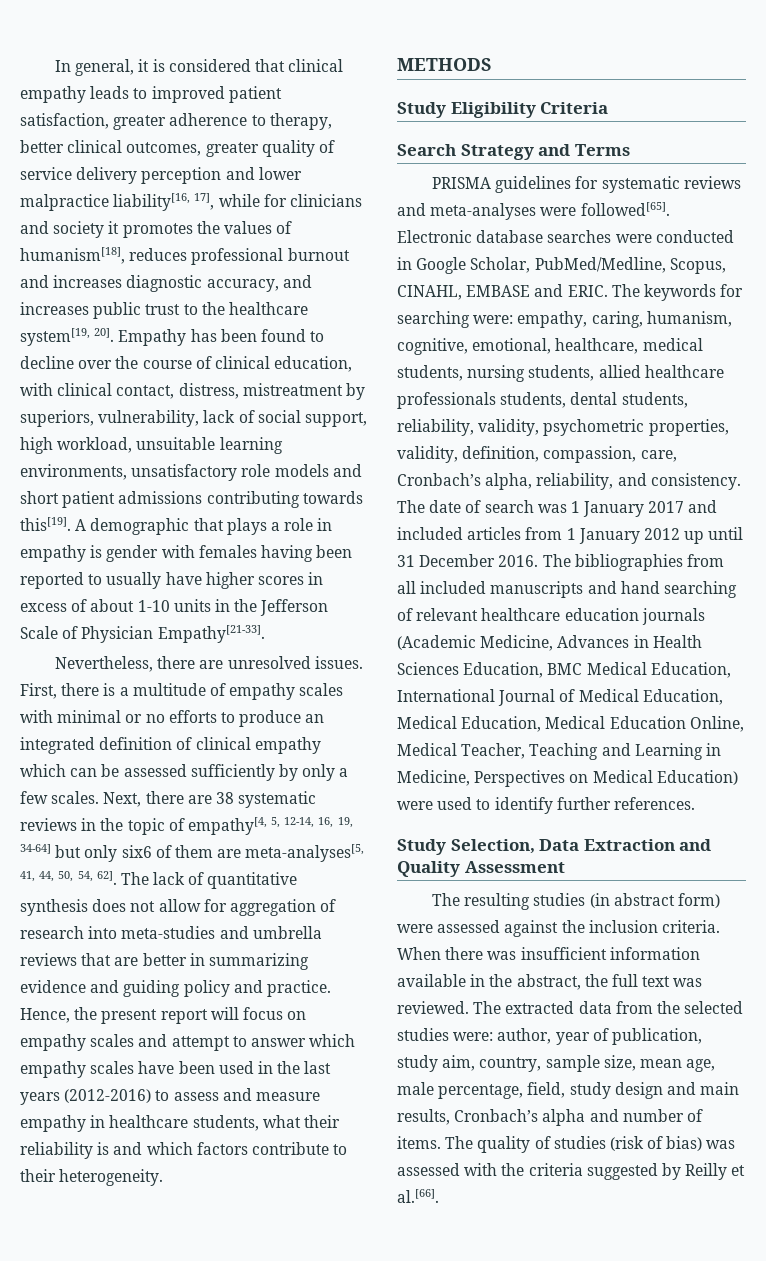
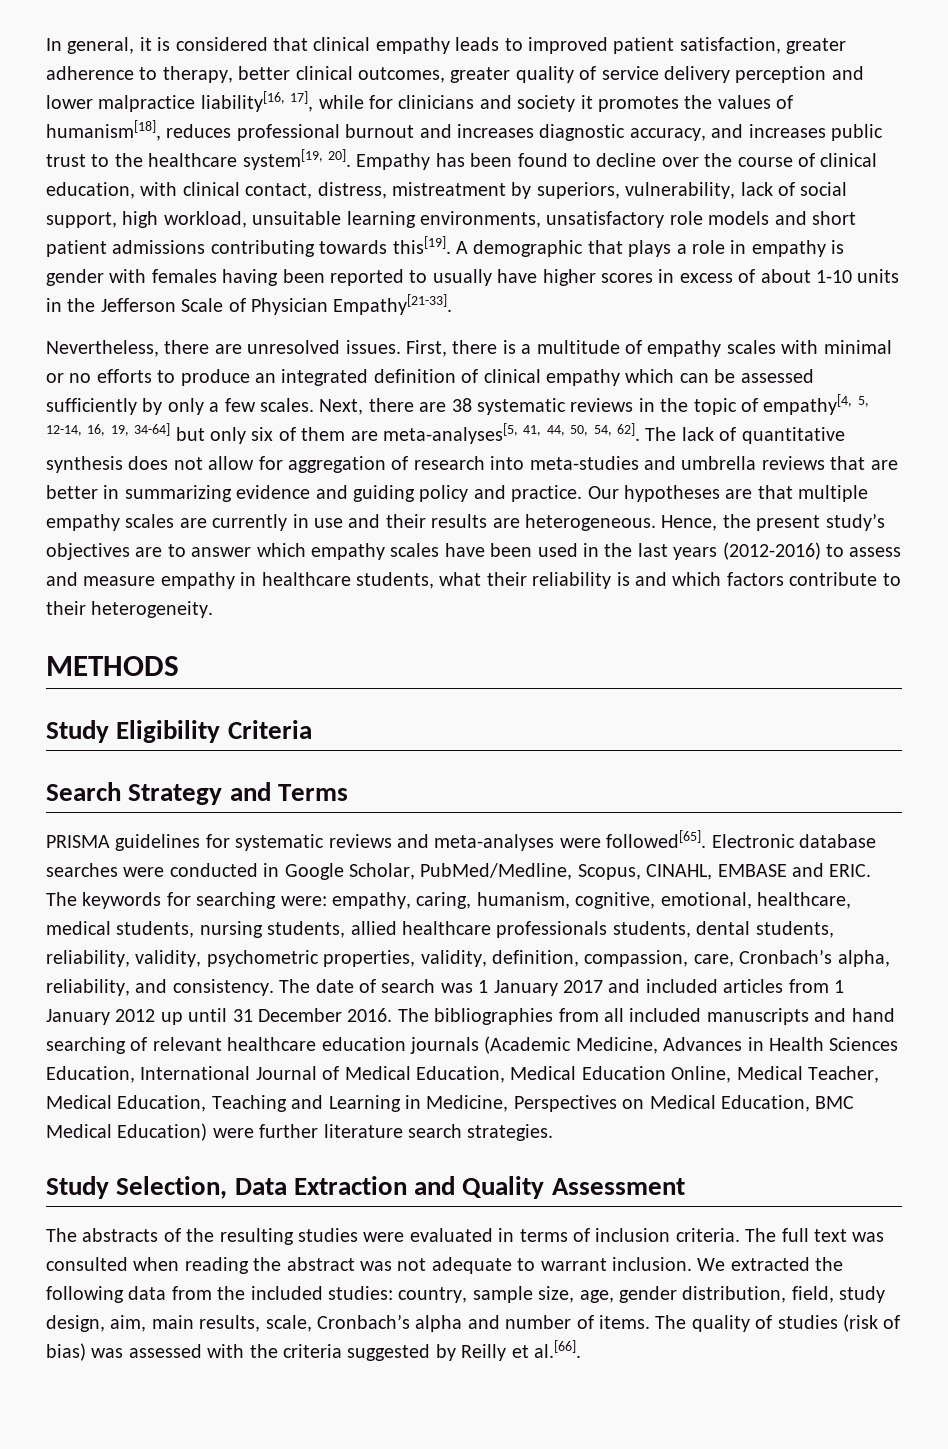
[121,845,152,858] six6 -> [251,427,274,441] six
[20,1007,307,1024] [20,1034,230,1051] Hence, the present report will focus on empathy scales and attempt -> [587,485,869,502] [46,513,885,531] [46,543,163,560] Our hypotheses are that multiple empathy scales are currently in use and their results are heterogeneous. Hence, the present study’s objectives are
[547,662,731,678] BMC Medical Education, -> (135, 1074) none
[461,716,606,732] Education, Medical -> (577, 1073) none
(526, 751) none -> [46,1095,207,1112] Medical Education,
[656,770,738,785] [397,797,695,814] Education) were used to identify further references. -> [720,1095,855,1112] [46,1123,554,1141] Education, BMC Medical Education) were further literature search strategies.
[464,893,720,910] [397,920,720,937] [397,947,700,960] [397,974,703,990] [397,1001,744,1014] [397,1028,702,1045] [397,1055,716,1072] [397,1082,696,1099] resulting studies (in abstract form) were assessed against the inclusion criteria. When there was insufficient information available in the abstract, the full text was reviewed. The extracted data from the selected studies were: author, year of publication, study aim, country, sample size, mean age, male percentage, field, study design and -> [82,1228,885,1245] [46,1257,844,1274] [46,1286,886,1303] [46,1315,147,1332] abstracts of the resulting studies were evaluated in terms of inclusion criteria. The full text was consulted when reading the abstract was not adequate to warrant inclusion. We extracted the following data from the included studies: country, sample size, age, gender distribution, field, study design, aim,
(450, 1117) none -> [265,1315,312,1332] scale,

